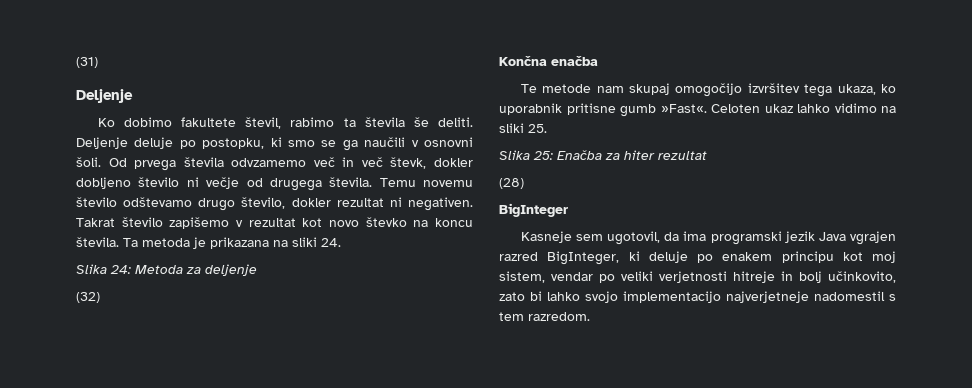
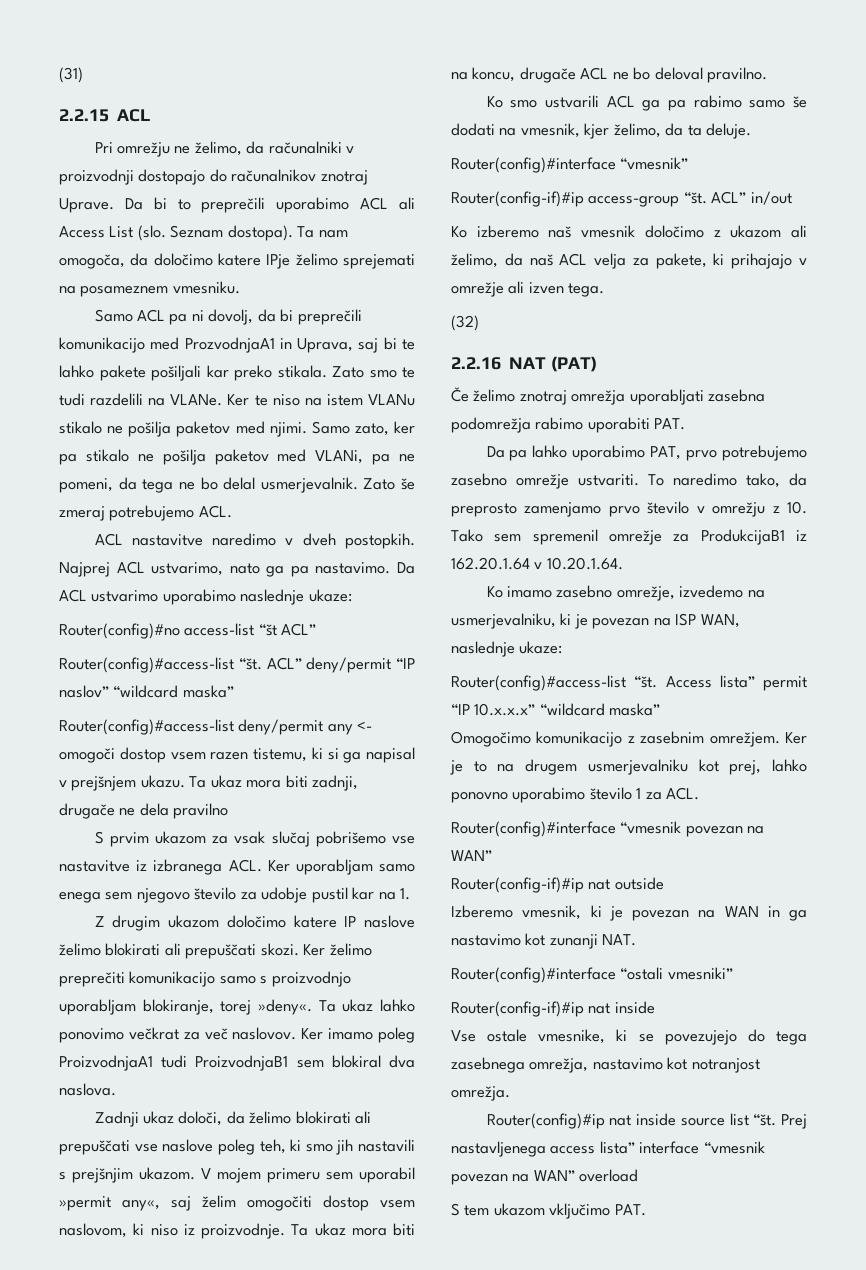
[76,89,133,103] [97,117,473,129] [76,137,473,151] [76,157,473,171] [76,177,473,191] [76,197,474,211] [76,217,473,229] [76,237,341,249] [76,264,257,276] [76,292,100,303] [499,56,598,66] [520,83,896,97] [499,103,896,117] [499,123,547,133] [499,150,707,160] [499,178,524,189] [499,203,568,217] [520,231,896,245] [499,251,896,265] [499,271,896,283] [499,291,896,303] [499,312,590,321] Deljenje // Ko dobimo fakultete števil, rabimo ta števila še deliti. Deljenje deluje po postopku, ki smo se ga naučili v osnovni šoli. Od prvega števila odvzamemo več in več števk, dokler dobljeno število ni večje od drugega števila. Temu novemu število odštevamo drugo število, dokler rezultat ni negativen. Takrat število zapišemo v rezultat kot novo števko na koncu števila. Ta metoda je prikazana na sliki 24. // Slika 24: Metoda za deljenje // (32) // Končna enačba // Te metode nam skupaj omogočijo izvršitev tega ukaza, ko uporabnik pritisne gumb »Fast«. Celoten ukaz lahko vidimo na sliki 25. // Slika 25: Enačba za hiter rezultat // (28) // BigInteger // Kasneje sem ugotovil, da ima programski jezik Java vgrajen razred BigInteger, ki deluje po enakem principu kot moj sistem, vendar po veliki verjetnosti hitreje in bolj učinkovito, zato bi lahko svojo implementacijo najverjetneje nadomestil s tem razredom. -> [59,109,151,122] [94,141,355,157] [59,169,368,185] [59,197,415,213] [59,225,348,241] [59,253,415,269] [59,281,240,297] [94,309,362,325] [59,337,415,353] [59,365,415,381] [59,393,415,406] [59,421,415,437] [59,449,415,465] [59,477,415,493] [59,505,232,521] [94,533,416,549] [59,561,415,577] [59,589,352,605] [59,623,317,639] [59,657,415,673] [59,685,234,698] [59,719,373,735] [59,747,415,763] [59,775,359,791] [59,803,229,819] [94,831,416,847] [59,859,415,875] [59,887,411,903] [94,915,415,931] [59,943,372,959] [59,971,351,987] [59,999,415,1015] [59,1027,415,1043] [59,1055,415,1071] [59,1083,116,1096] [94,1111,372,1127] [59,1139,415,1155] [59,1167,415,1183] [59,1195,415,1211] [59,1223,415,1239] [451,67,768,83] [486,95,807,111] [451,123,752,139] [451,157,689,173] [451,191,792,207] [451,225,807,238] [451,253,807,269] [451,281,605,297] [451,315,479,331] [451,356,598,372] [451,387,766,405] [451,417,686,433] [486,445,807,461] [451,473,807,489] [451,501,807,517] [451,529,807,545] [451,557,623,570] [486,585,765,601] [451,613,740,629] [451,641,563,657] [451,675,807,691] [451,703,661,716] [451,731,807,747] [450,759,807,775] [451,787,700,803] [451,821,765,837] [451,850,492,861] [451,877,664,893] [451,905,807,921] [451,933,637,949] [451,967,733,983] [451,1001,655,1017] [451,1029,807,1045] [451,1057,760,1073] [451,1086,510,1101] [486,1113,807,1129] [451,1141,765,1157] [451,1169,639,1185] [451,1203,646,1219] 2.2.15 ACL // Pri omrežju ne želimo, da računalniki v proizvodnji dostopajo do računalnikov znotraj Uprave. Da bi to preprečili uporabimo ACL ali Access List (slo. Seznam dostopa). Ta nam omogoča, da določimo katere IPje želimo sprejemati na posameznem vmesniku. // Samo ACL pa ni dovolj, da bi preprečili komunikacijo med ProzvodnjaA1 in Uprava, saj bi te lahko pakete pošiljali kar preko stikala. Zato smo te tudi razdelili na VLANe. Ker te niso na istem VLANu stikalo ne pošilja paketov med njimi. Samo zato, ker pa stikalo ne pošilja paketov med VLANi, pa ne pomeni, da tega ne bo delal usmerjevalnik. Zato še zmeraj potrebujemo ACL. // ACL nastavitve naredimo v dveh postopkih. Najprej ACL ustvarimo, nato ga pa nastavimo. Da ACL ustvarimo uporabimo naslednje ukaze: // Router(config)#no access-list “št ACL” // Router(config)#access-list “št. ACL” deny/permit “IP naslov” “wildcard maska” // Router(config)#access-list deny/permit any <- omogoči dostop vsem razen tistemu, ki si ga napisal v prejšnjem ukazu. Ta ukaz mora biti zadnji, drugače ne dela pravilno // S prvim ukazom za vsak slučaj pobrišemo vse nastavitve iz izbranega ACL. Ker uporabljam samo enega sem njegovo število za udobje pustil kar na 1. // Z drugim ukazom določimo katere IP naslove želimo blokirati ali prepuščati skozi. Ker želimo preprečiti komunikacijo samo s proizvodnjo uporabljam blokiranje, torej »deny«. Ta ukaz lahko ponovimo večkrat za več naslovov. Ker imamo poleg ProizvodnjaA1 tudi ProizvodnjaB1 sem blokiral dva naslova. // Zadnji ukaz določi, da želimo blokirati ali prepuščati vse naslove poleg teh, ki smo jih nastavili s prejšnjim ukazom. V mojem primeru sem uporabil »permit any«, saj želim omogočiti dostop vsem naslovom, ki niso iz proizvodnje. Ta ukaz mora biti na koncu, drugače ACL ne bo deloval pravilno. // Ko smo ustvarili ACL ga pa rabimo samo še dodati na vmesnik, kjer želimo, da ta deluje. // Router(config)#interface “vmesnik” // Router(config-if)#ip access-group “št. ACL” in/out // Ko izberemo naš vmesnik določimo z ukazom ali želimo, da naš ACL velja za pakete, ki prihajajo v omrežje ali izven tega. // (32) // 2.2.16 NAT (PAT) // Če želimo znotraj omrežja uporabljati zasebna podomrežja rabimo uporabiti PAT. // Da pa lahko uporabimo PAT, prvo potrebujemo zasebno omrežje ustvariti. To naredimo tako, da preprosto zamenjamo prvo število v omrežju z 10. Tako sem spremenil omrežje za ProdukcijaB1 iz 162.20.1.64 v 10.20.1.64. // Ko imamo zasebno omrežje, izvedemo na usmerjevalniku, ki je povezan na ISP WAN, naslednje ukaze: // Router(config)#access-list “št. Access lista” permit “IP 10.x.x.x” “wildcard maska” // Omogočimo komunikacijo z zasebnim omrežjem. Ker je to na drugem usmerjevalniku kot prej, lahko ponovno uporabimo število 1 za ACL. // Router(config)#interface “vmesnik povezan na WAN” // Router(config-if)#ip nat outside // Izberemo vmesnik, ki je povezan na WAN in ga nastavimo kot zunanji NAT. // Router(config)#interface “ostali vmesniki” // Router(config-if)#ip nat inside // Vse ostale vmesnike, ki se povezujejo do tega zasebnega omrežja, nastavimo kot notranjost omrežja. // Router(config)#ip nat inside source list “št. Prej nastavljenega access lista” interface “vmesnik povezan na WAN” overload // S tem ukazom vključimo PAT.

